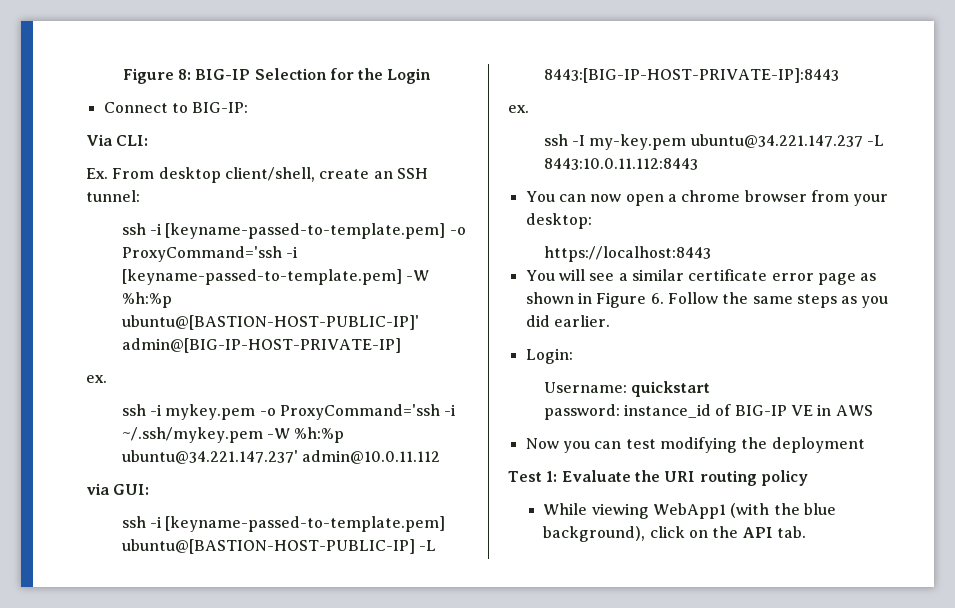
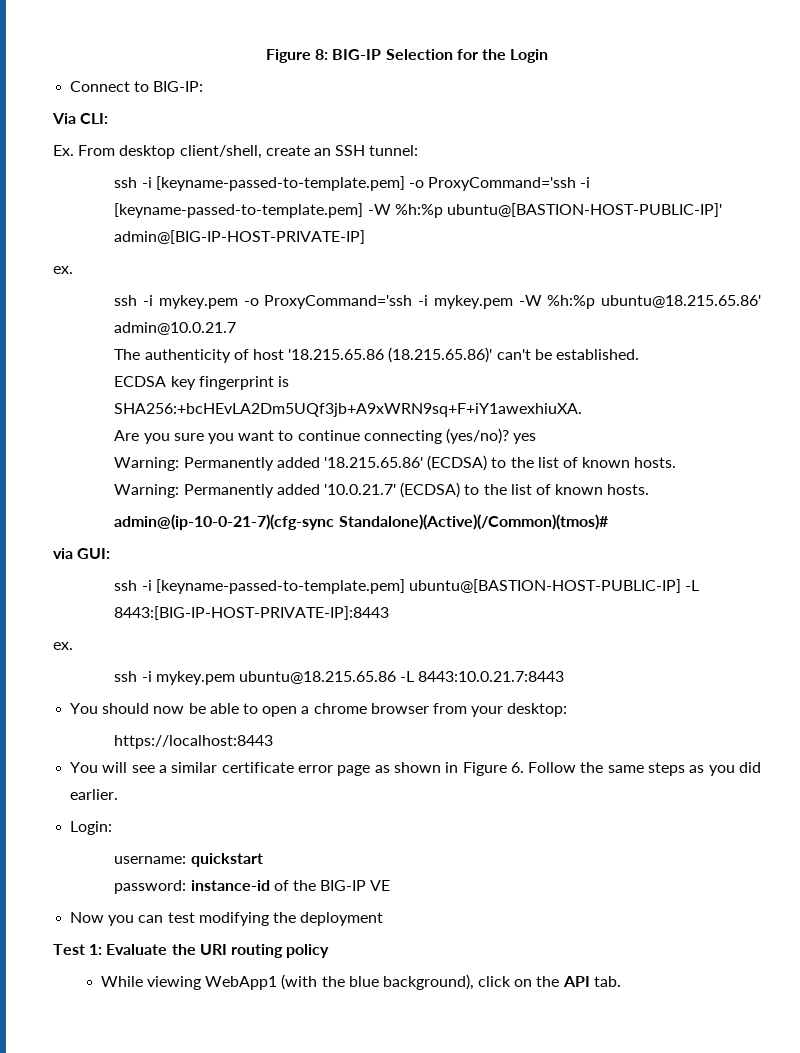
[121,427,345,443] [121,450,440,464] ~/.ssh/mykey.pem -W %h:%p ubuntu@34.221.147.237' admin@10.0.11.112 -> [433,295,761,309] [114,322,237,335] [114,347,639,363] [114,376,290,390] [114,403,583,417] [114,428,537,444] [114,455,677,471] [114,482,650,498] [114,514,609,530] mykey.pem -W %h:%p ubuntu@18.215.65.86' admin@10.0.21.7 // The authenticity of host '18.215.65.86 (18.215.65.86)' can't be established. // ECDSA key fingerprint is SHA256:+bcHEvLA2Dm5UQf3jb+A9xWRN9sq+F+iY1awexhiuXA. // Are you sure you want to continue connecting (yes/no)? yes // Warning: Permanently added '18.215.65.86' (ECDSA) to the list of known hosts. // Warning: Permanently added '10.0.21.7' (ECDSA) to the list of known hosts. // admin@(ip-10-0-21-7)(cfg-sync Standalone)(Active)(/Common)(tmos)#
[571,134,884,150] [543,158,698,170] [525,191,622,202] -I my-key.pem ubuntu@34.221.147.237 -L 8443:10.0.11.112:8443 // You can now -> [141,671,565,685] [70,703,258,714] -i mykey.pem ubuntu@18.215.65.86 -L 8443:10.0.21.7:8443 // You should now be able to
[543,382,627,393] Username: -> [114,856,187,864] username:
[623,404,732,418] instance_id of -> [190,880,317,891] instance-id of the
[817,404,873,416] in AWS -> (391, 885) none

